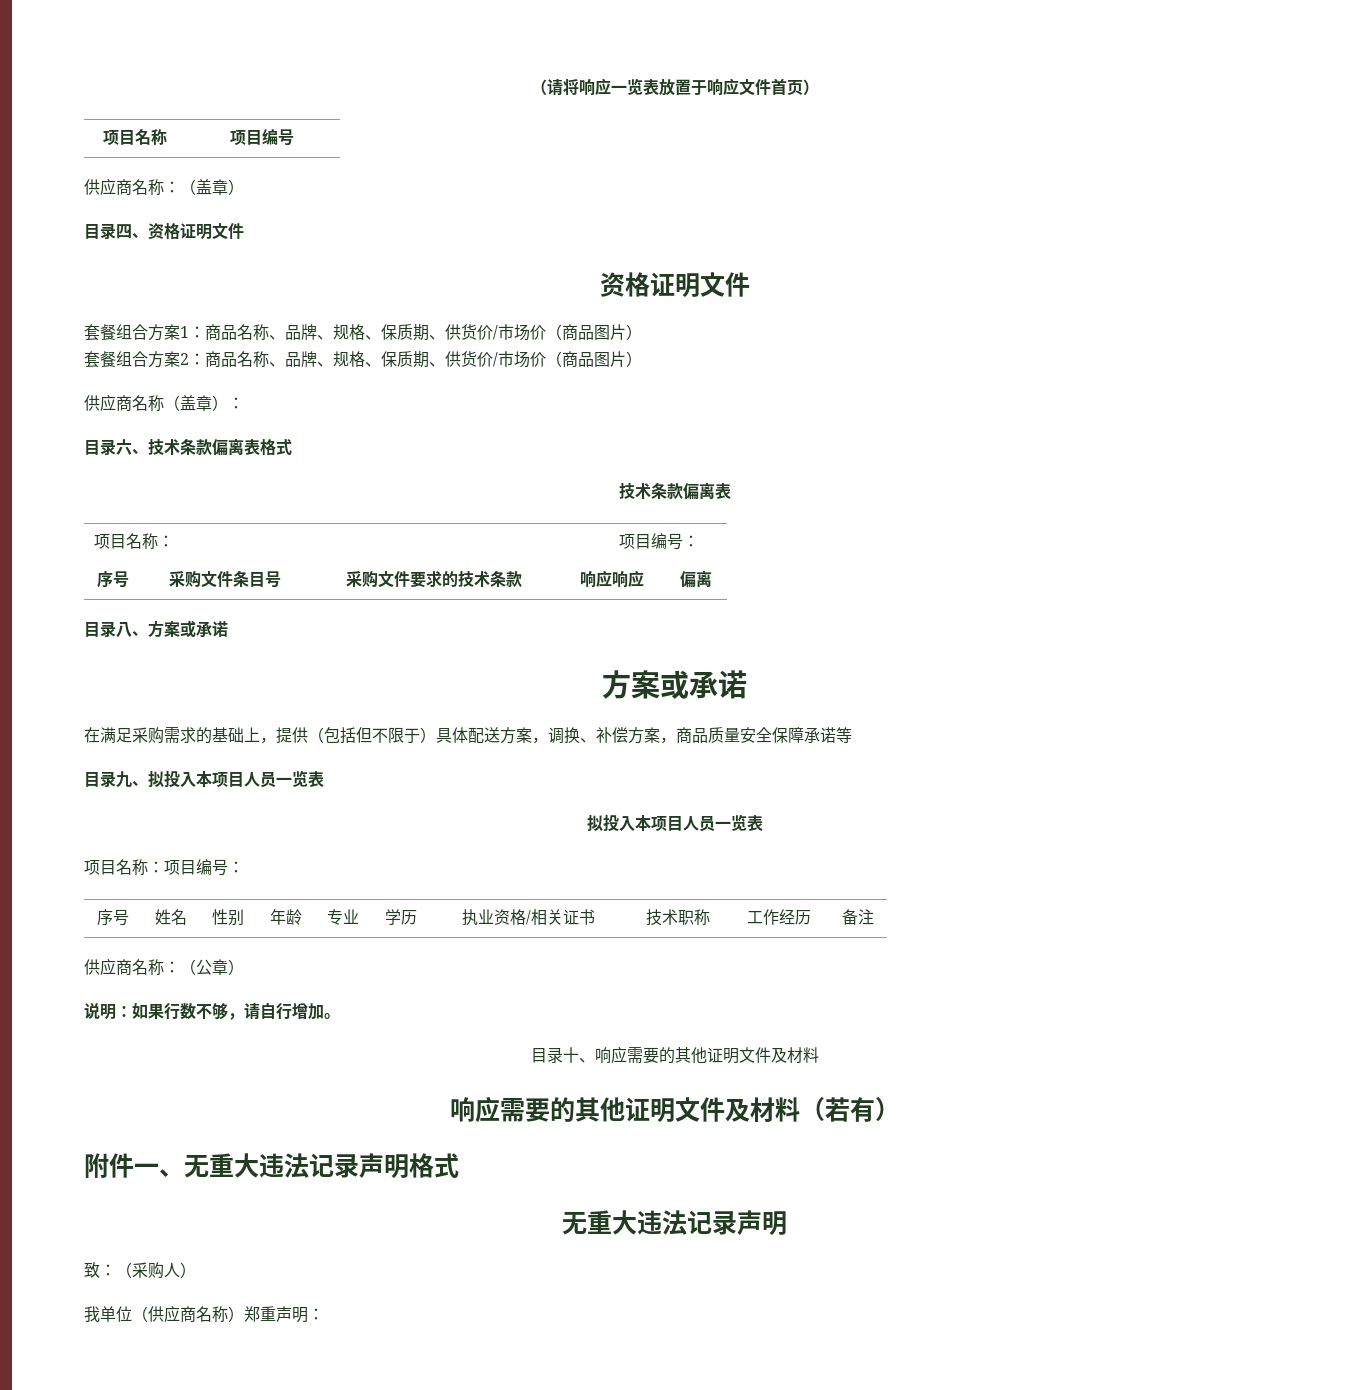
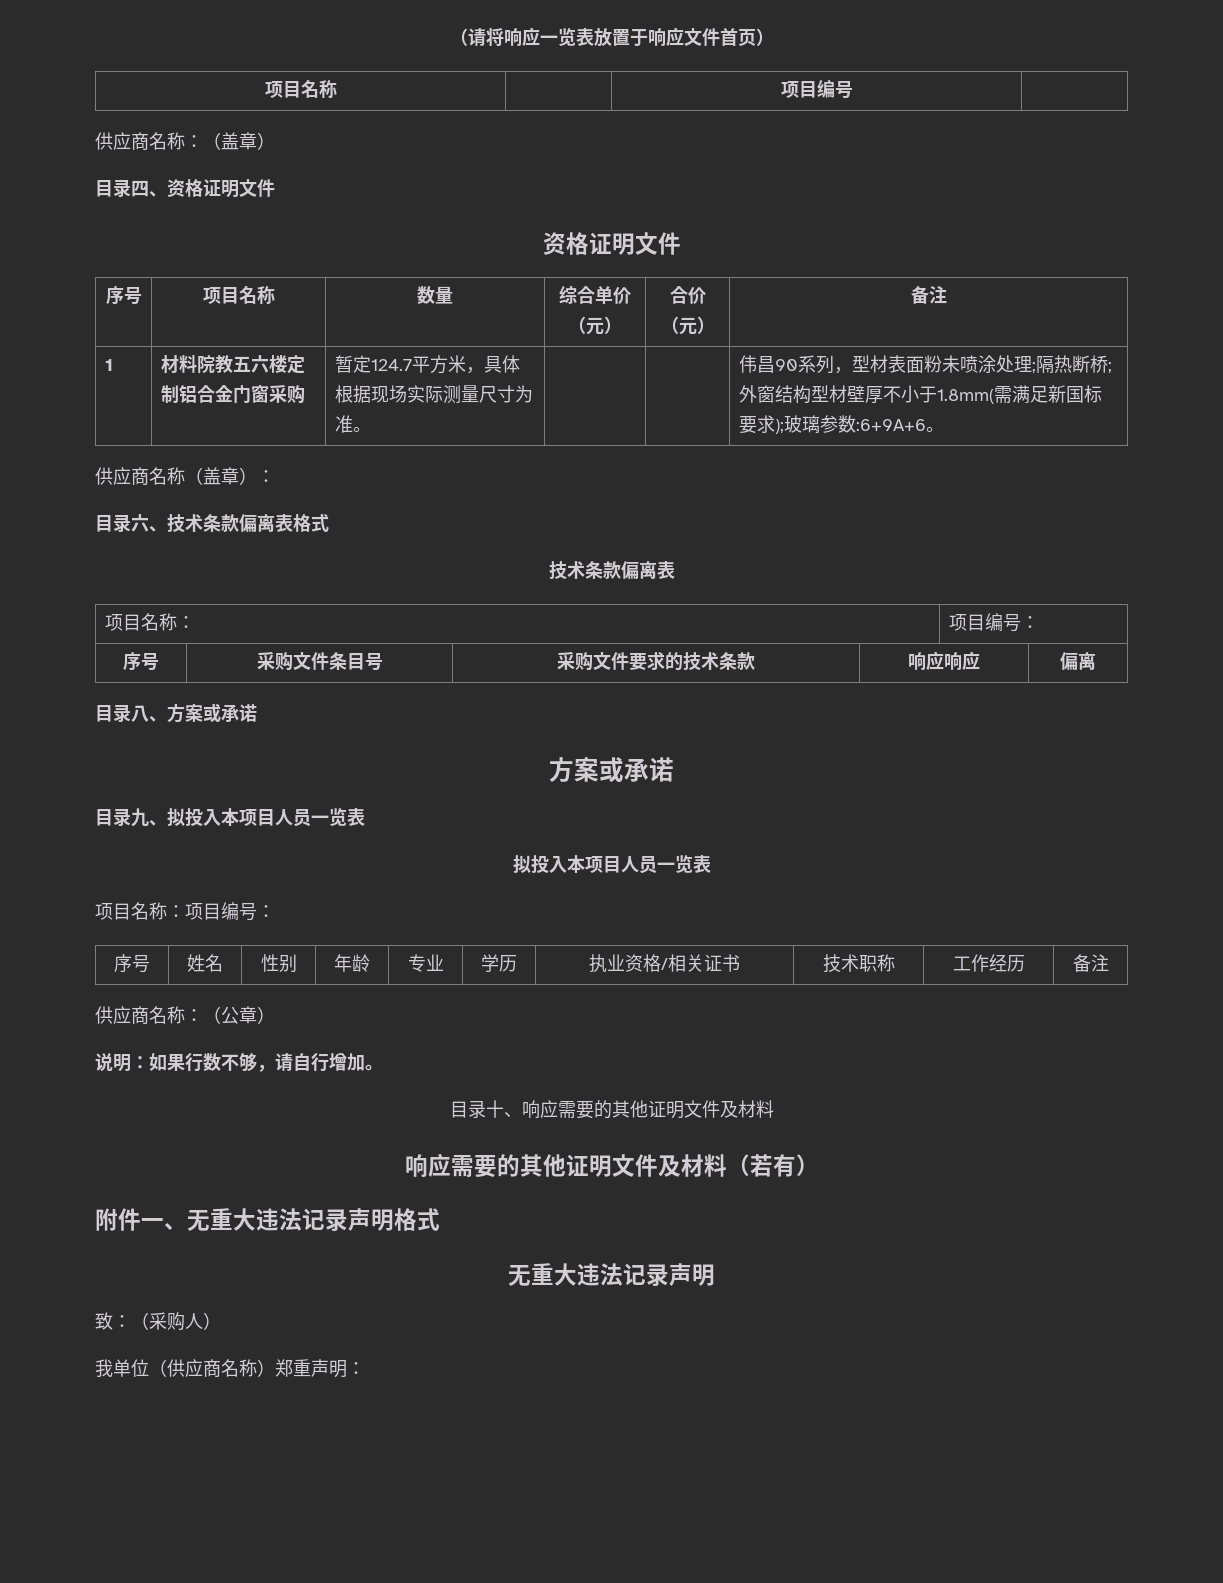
[84,324,642,341] [84,351,642,368] // 套餐组合方案1：商品名称、品牌、规格、保质期、供货价/市场价（商品图片） // 套餐组合方案2：商品名称、品牌、规格、保质期、供货价/市场价（商品图片） -> [105,286,142,305] [202,286,275,305] [417,286,453,304] [559,285,631,304] [568,316,622,335] [669,286,706,304] [660,316,715,335] [910,286,947,304] [104,359,113,371] [160,355,305,374] [160,385,305,404] [334,355,520,374] [334,385,533,404] [334,415,371,433] [738,355,1112,374] [738,385,1102,404] [738,415,944,434] // 序号 | 项目名称 | 数量 | 综合单价（元） | 合价（元） | 备注 // 1 | 材料院教五六楼定制铝合金门窗采购 | 暂定124.7平方米，具体根据现场实际测量尺寸为准。 | | | 伟昌90系列，型材表面粉未喷涂处理;隔热断桥;外窗结构型材壁厚不小于1.8mm(需满足新国标要求);玻璃参数:6+9A+6。
[84,727,852,744] // 在满足采购需求的基础上，提供（包括但不限于）具体配送方案，调换、补偿方案，商品质量安全保障承诺等 -> (674, 769) none

